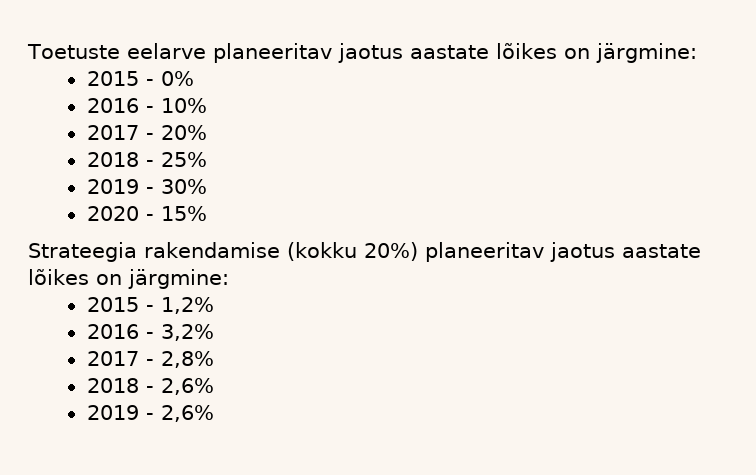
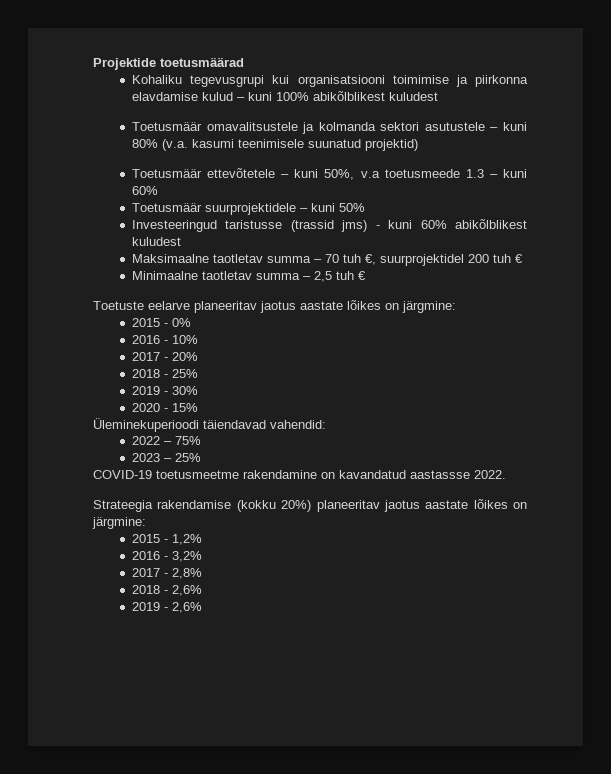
(27, 51) none -> [93,57,244,70] [132,75,528,87] [132,91,439,101] [132,122,527,134] [132,139,419,151] [132,168,527,180] [132,186,159,195] [132,203,366,215] [132,219,527,232] [132,237,182,246] [132,254,524,266] [132,271,367,282] Projektide toetusmäärad // Kohaliku tegevusgrupi kui organisatsiooni toimimise ja piirkonna elavdamise kulud – kuni 100% abikõlblikest kuludest // Toetusmäär omavalitsustele ja kolmanda sektori asutustele – kuni 80% (v.a. kasumi teenimisele suunatud projektid) // Toetusmäär ettevõtetele – kuni 50%, v.a toetusmeede 1.3 – kuni 60% // Toetusmäär suurprojektidele – kuni 50% // Investeeringud taristusse (trassid jms) - kuni 60% abikõlblikest kuludest // Maksimaalne taotletav summa – 70 tuh €, suurprojektidel 200 tuh € // Minimaalne taotletav summa – 2,5 tuh € //
(207, 213) none -> [93,418,326,432] [132,436,202,445] [132,453,202,462] [93,470,506,479] // Üleminekuperioodi täiendavad vahendid: // 2022 – 75% // 2023 – 25% // COVID-19 toetusmeetme rakendamine on kavandatud aastassse 2022.

